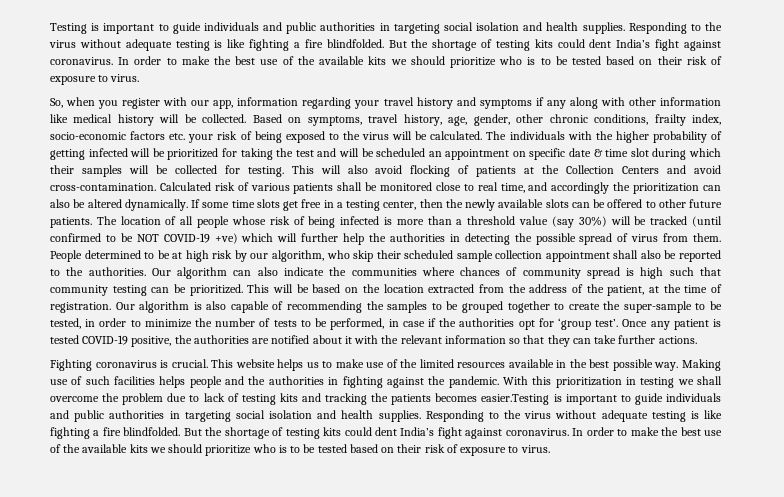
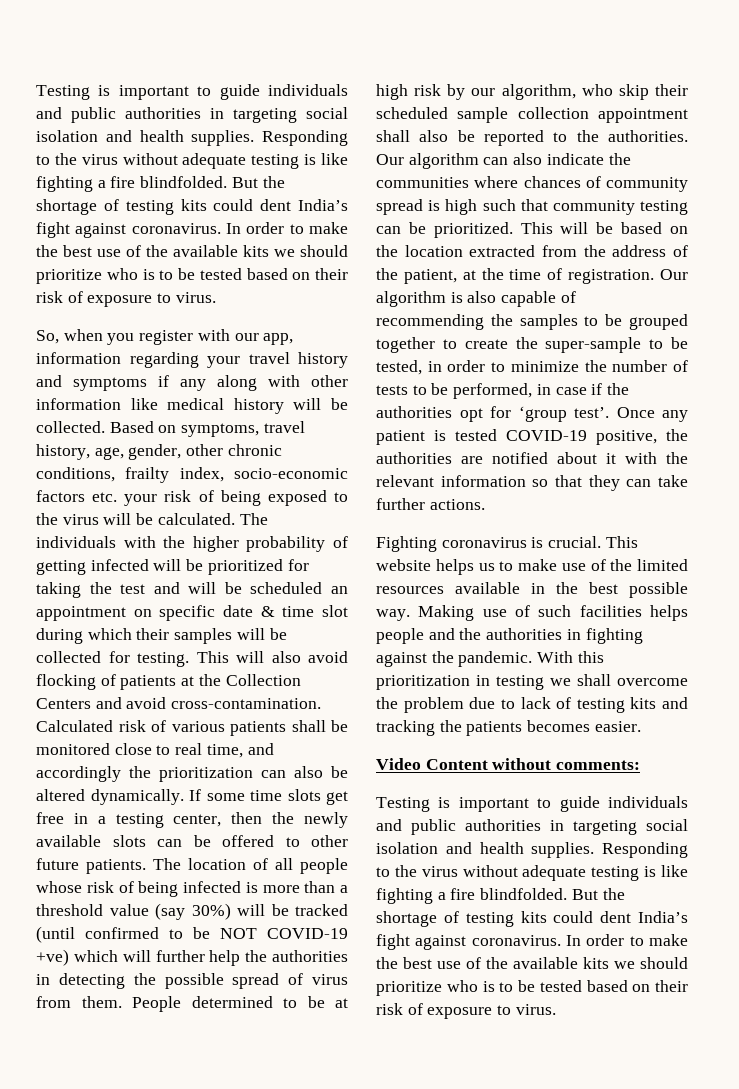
[481,394,550,405] easier.Testing -> [594,721,641,732] [376,758,641,770] [376,797,430,812] easier. // Video Content without comments: // Testing

